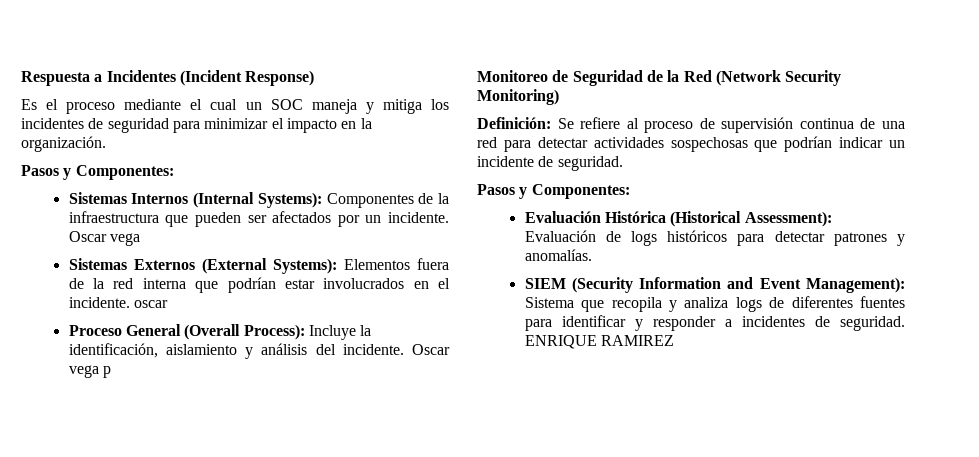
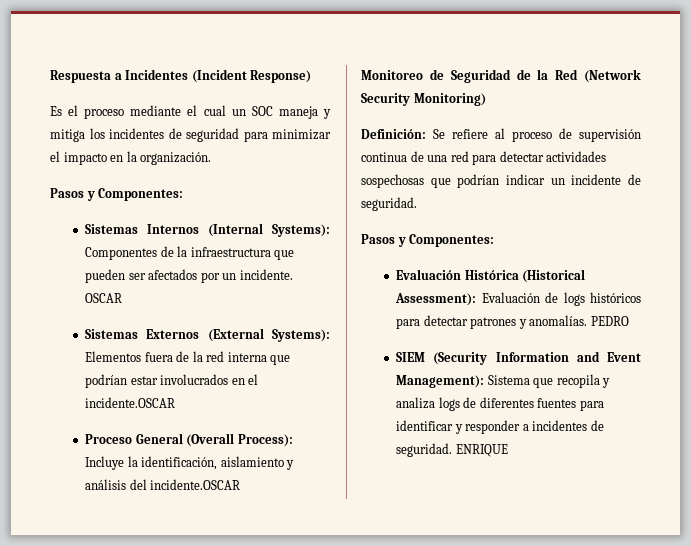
[68,231,141,246] Oscar vega -> [85,293,123,303] OSCAR
[68,297,169,308] incidente. oscar -> [85,397,176,408] incidente.OSCAR
[342,344,450,355] [68,365,112,378] incidente. Oscar vega p -> [150,479,241,490] incidente.OSCAR
(592, 255) none -> [590,316,629,326] PEDRO
[601,335,675,346] RAMIREZ -> (508, 450) none

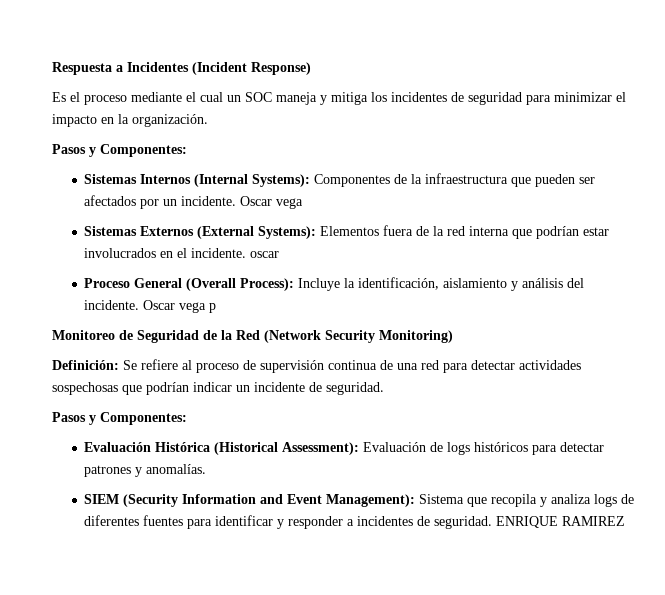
[85,293,123,303] OSCAR -> [240,196,304,209] Oscar vega
[85,397,176,408] incidente.OSCAR -> [191,248,280,258] incidente. oscar
[150,479,241,490] incidente.OSCAR -> [84,300,217,313] incidente. Oscar vega p
[590,316,629,326] PEDRO -> (207, 469) none
(508, 450) none -> [562,516,626,526] RAMIREZ

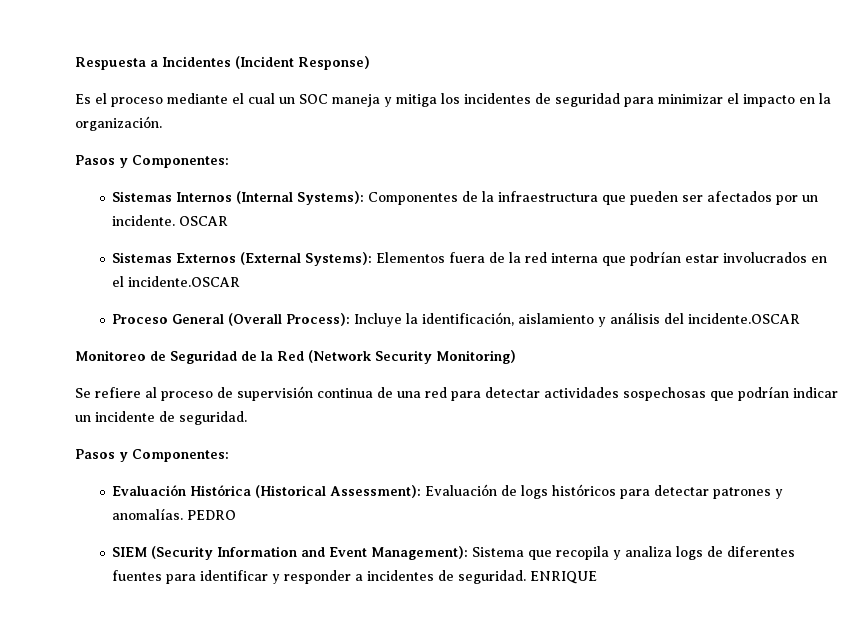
[240,196,304,209] Oscar vega -> [179,216,229,226] OSCAR
[191,248,280,258] incidente. oscar -> [128,276,241,287] incidente.OSCAR
[84,300,217,313] incidente. Oscar vega p -> [688,313,801,324] incidente.OSCAR
[52,360,119,370] Definición: -> (516, 357) none
(207, 469) none -> [187,510,237,520] PEDRO
[562,516,626,526] RAMIREZ -> (598, 577) none

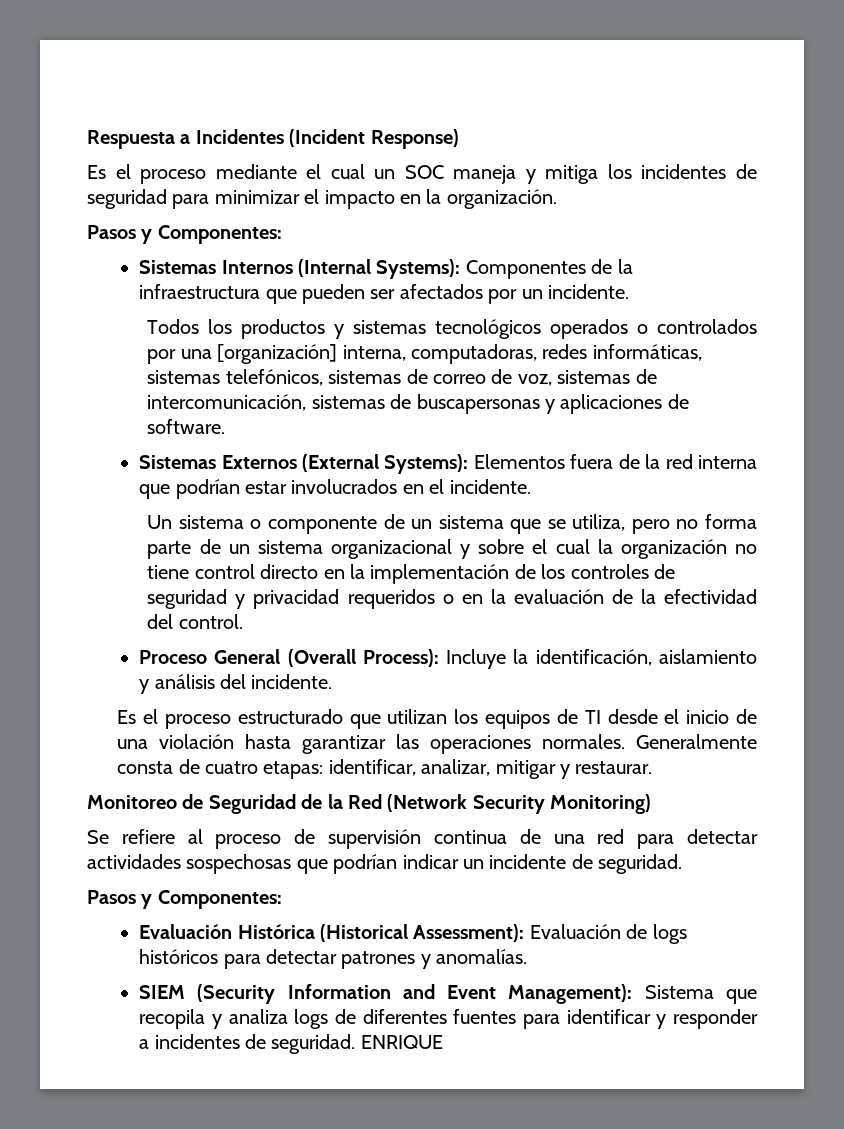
[179,216,229,226] OSCAR -> [147,319,757,339] [147,344,702,364] [147,369,657,386] [147,394,689,414] [147,419,226,434] // Todos los productos y sistemas tecnológicos operados o controlados por una [organización] interna, computadoras, redes informáticas, sistemas telefónicos, sistemas de correo de voz, sistemas de intercomunicación, sistemas de buscapersonas y aplicaciones de software.
[128,276,241,287] incidente.OSCAR -> [449,479,531,494] [147,514,757,534] [147,539,757,559] [147,564,675,584] [147,589,757,609] [147,614,243,629] incidente. // Un sistema o componente de un sistema que se utiliza, pero no forma parte de un sistema organizacional y sobre el cual la organización no tiene control directo en la implementación de los controles de seguridad y privacidad requeridos o en la evaluación de la efectividad del control.
[688,313,801,324] incidente.OSCAR -> [251,674,333,689] [117,709,758,729] [117,734,757,754] [117,759,653,779] incidente. // Es el proceso estructurado que utilizan los equipos de TI desde el inicio de una violación hasta garantizar las operaciones normales. Generalmente consta de cuatro etapas: identificar, analizar, mitigar y restaurar.
[187,510,237,520] PEDRO -> (528, 956) none

